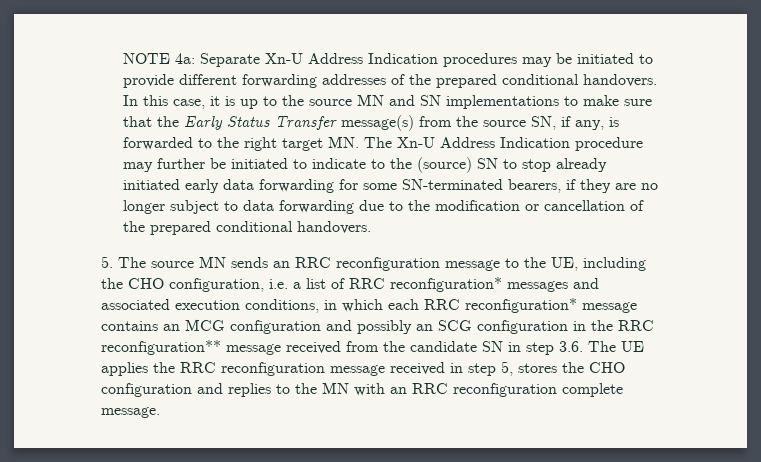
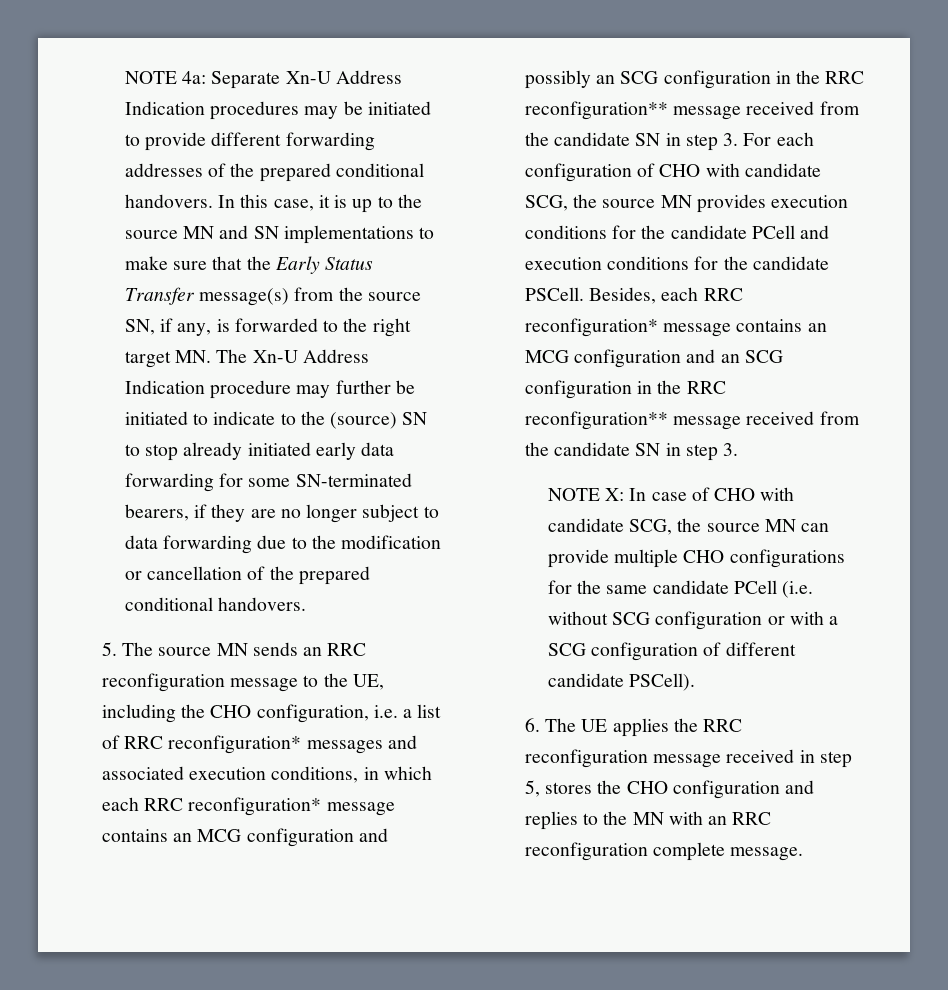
[559,341,584,352] 3.6. -> [723,132,814,146] [524,163,821,182] [524,194,849,213] [524,225,830,239] [524,256,829,270] [524,287,743,304] [524,318,827,337] [524,349,783,368] [524,380,726,399] [524,411,860,430] [524,442,739,461] [547,487,795,501] [547,518,830,535] [547,549,845,568] [547,580,814,598] [547,611,839,630] [547,642,796,661] [547,673,695,691] [524,718,540,732] 3. For each configuration of CHO with candidate SCG, the source MN provides execution conditions for the candidate PCell and execution conditions for the candidate PSCell. Besides, each RRC reconfiguration* message contains an MCG configuration and an SCG configuration in the RRC reconfiguration** message received from the candidate SN in step 3. // NOTE X: In case of CHO with candidate SCG, the source MN can provide multiple CHO configurations for the same candidate PCell (i.e. without SCG configuration or with a SCG configuration of different candidate PSCell). // 6.

